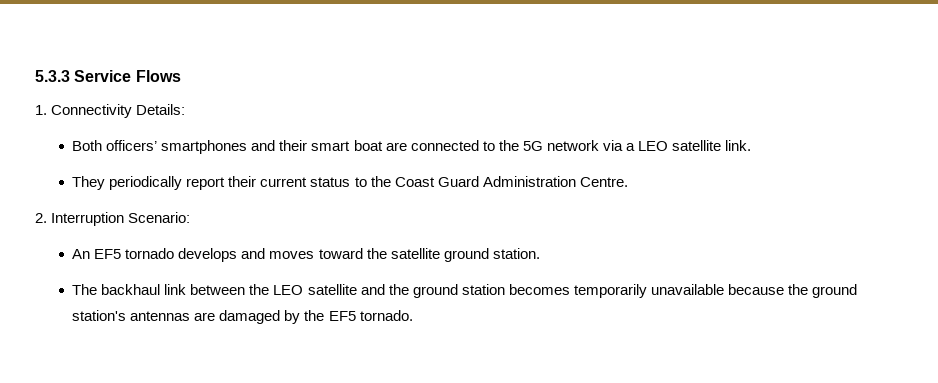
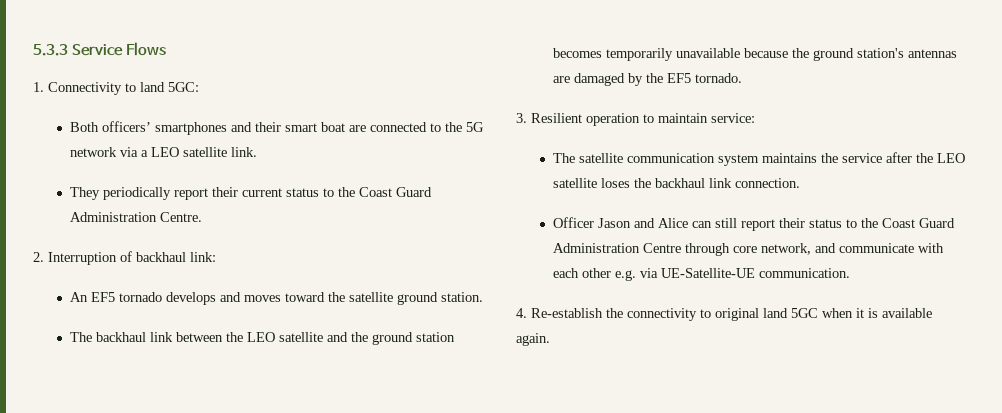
[136,104,186,115] Details: -> [125,82,199,92] to land 5GC:
[128,212,191,223] Scenario: -> [120,251,216,262] of backhaul link:
(413, 315) none -> [516,113,755,126] [552,152,965,166] [552,178,800,188] [552,217,955,231] [552,243,944,256] [552,268,850,281] [516,308,932,321] [516,333,550,346] // 3. Resilient operation to maintain service: // The satellite communication system maintains the service after the LEO satellite loses the backhaul link connection. // Officer Jason and Alice can still report their status to the Coast Guard Administration Centre through core network, and communicate with each other e.g. via UE-Satellite-UE communication. // 4. Re-establish the connectivity to original land 5GC when it is available again.

